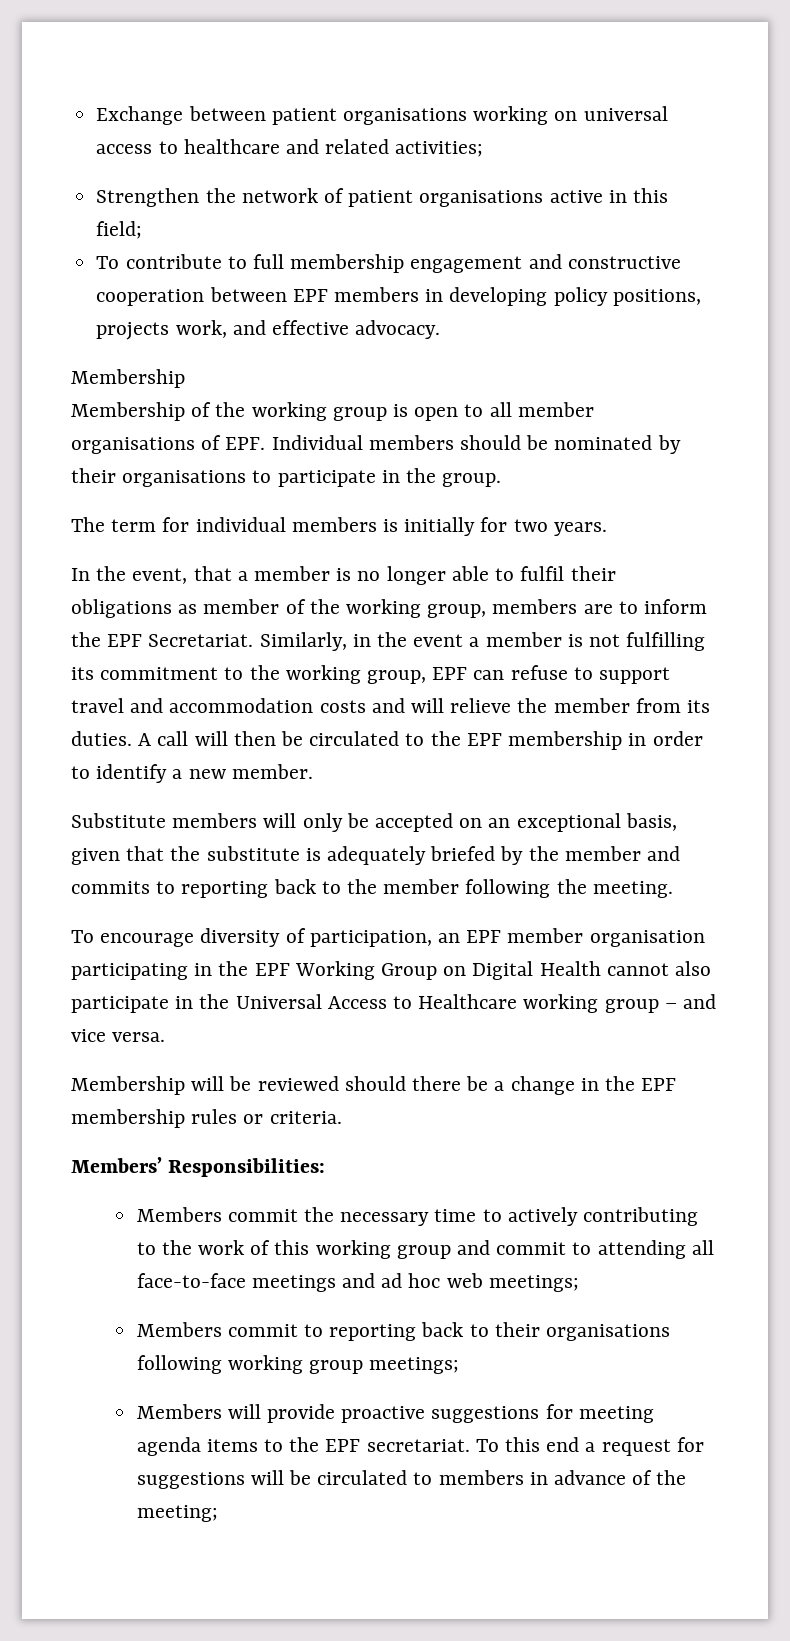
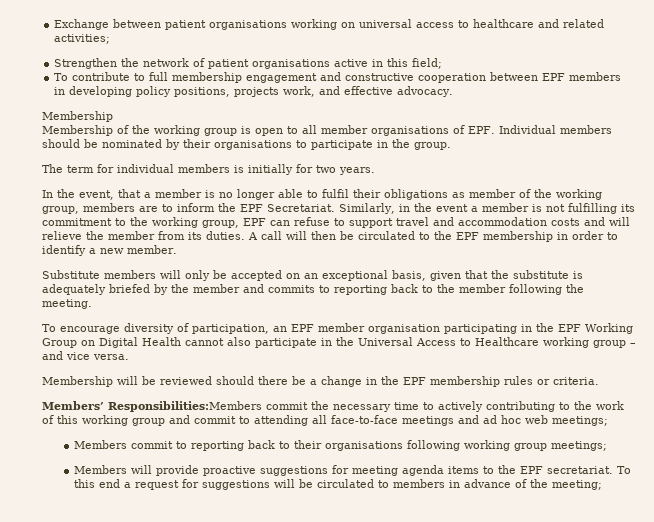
[168,1158,326,1177] [136,1207,222,1222] Responsibilities: // Members -> [108,401,262,412] Responsibilities:Members

